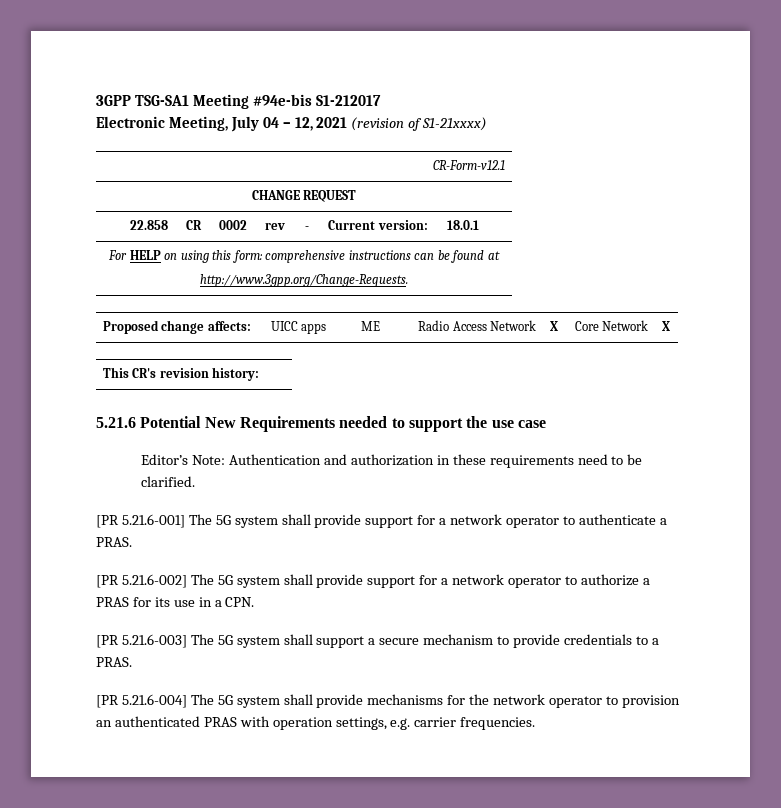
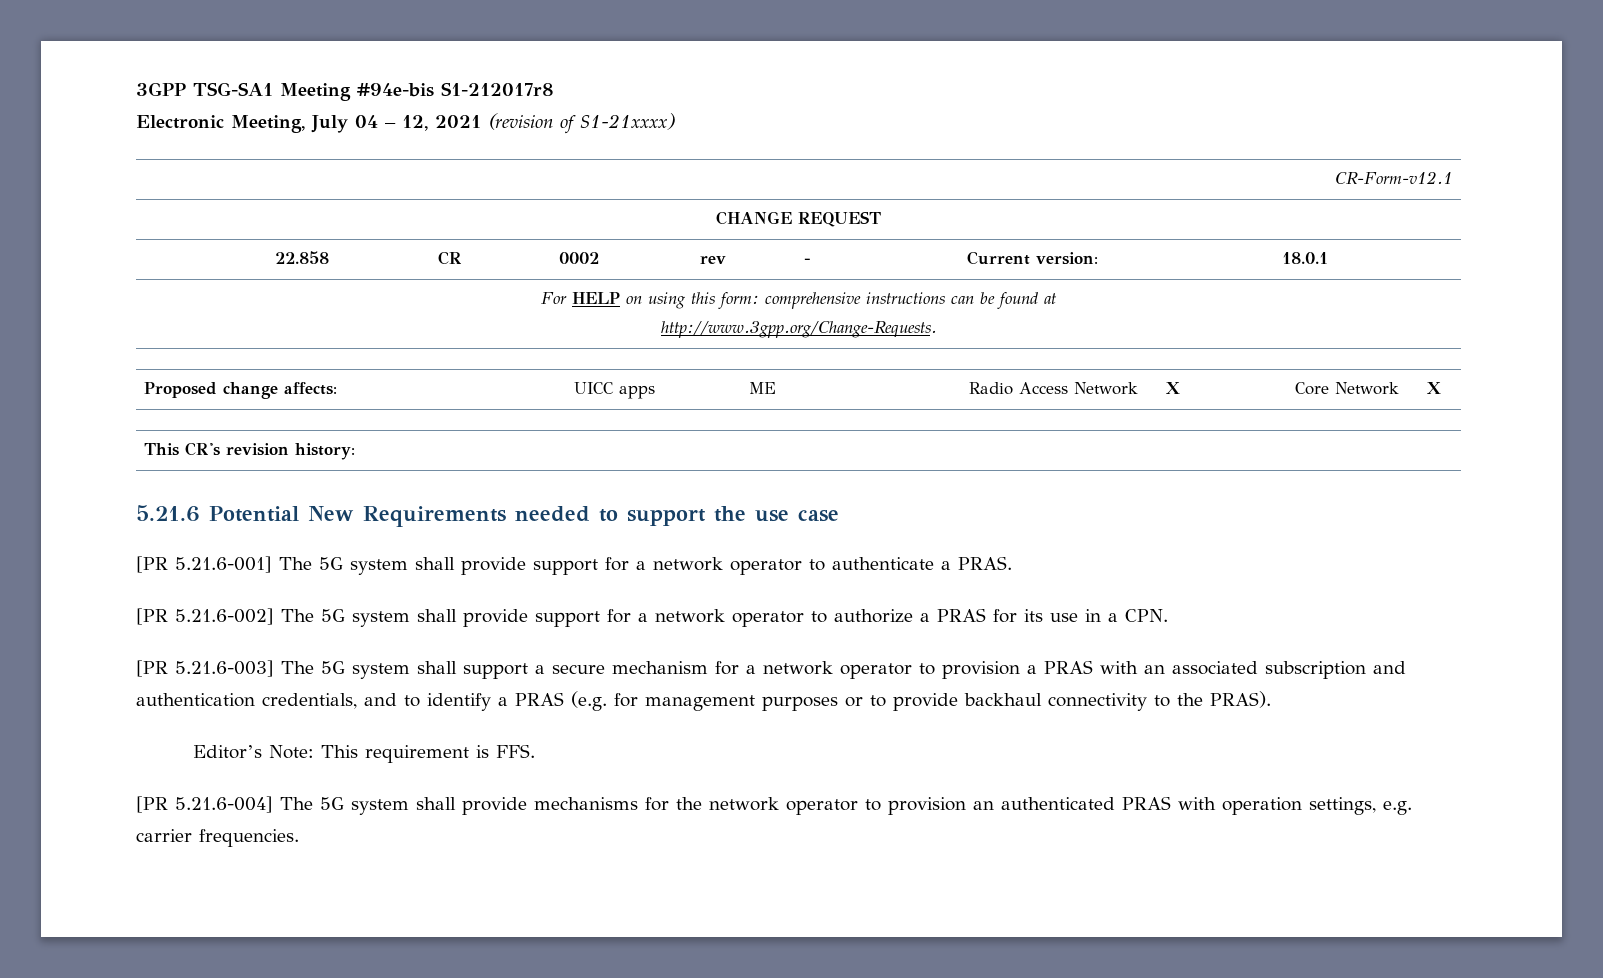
[315,95,381,106] S1-212017 -> [441,82,554,96] S1-212017r8
[141,454,643,468] [141,476,196,487] // Editor’s Note: Authentication and authorization in these requirements need to be clarified. -> (839, 516) none
[497,634,659,648] [96,657,132,667] to provide credentials to a PRAS. -> [715,660,1406,679] [136,691,1271,711] [192,744,535,763] for a network operator to provision a PRAS with an associated subscription and authentication credentials, and to identify a PRAS (e.g. for management purposes or to provide backhaul connectivity to the PRAS). // Editor’s Note: This requirement is FFS.

